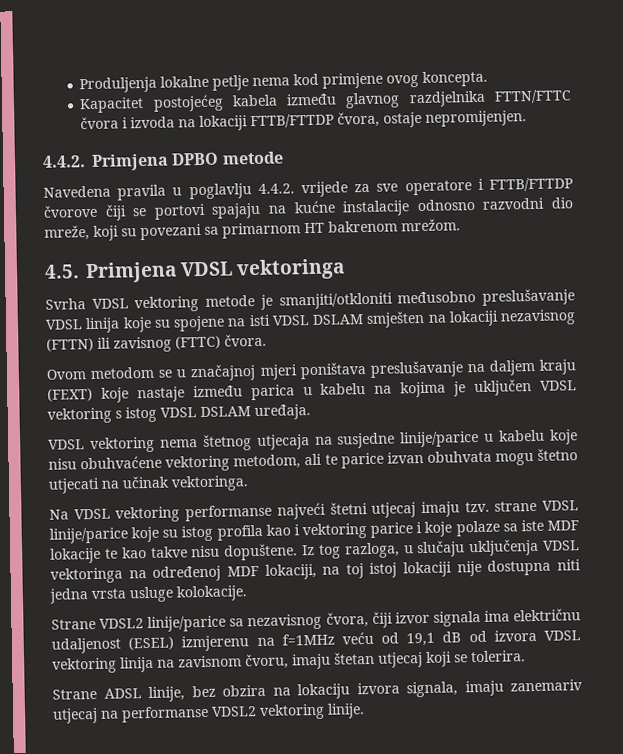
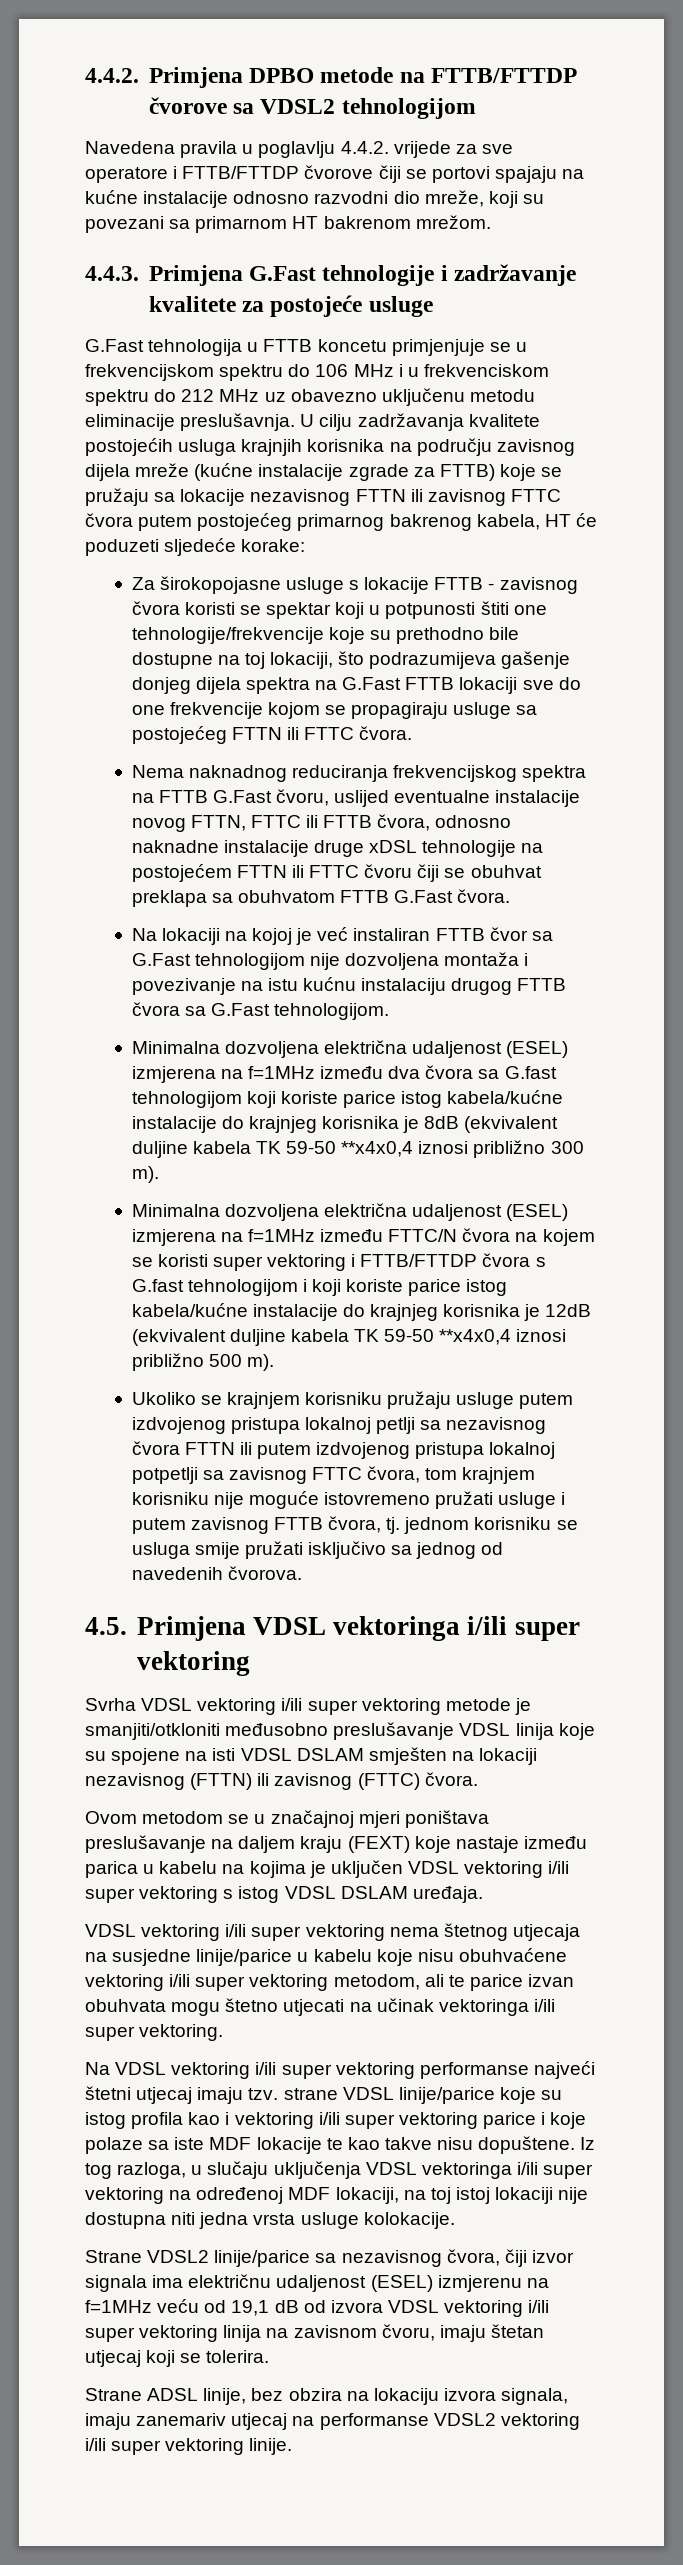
[79,70,489,94] [79,89,572,114] [80,110,528,131] [42,151,284,171] Produljenja lokalne petlje nema kod primjene ovog koncepta. // Kapacitet postojećeg kabela između glavnog razdjelnika FTTN/FTTC čvora i izvoda na lokaciji FTTB/FTTDP čvora, ostaje nepromijenjen. // 4.4.2. Primjena DPBO metode -> [85,67,577,88] [148,97,476,119] 4.4.2. Primjena DPBO metode na FTTB/FTTDP čvorove sa VDSL2 tehnologijom
(461, 225) none -> [85,264,576,286] [148,295,433,317] [85,339,527,356] [85,364,549,381] [85,388,535,406] [85,413,540,431] [85,438,575,456] [85,463,563,481] [85,488,561,506] [85,513,597,531] [85,538,306,556] [131,576,578,594] [131,601,547,619] [131,627,520,644] [131,651,571,669] [131,677,581,694] [131,702,538,719] [131,726,413,744] [131,765,587,782] [131,789,581,807] [131,814,512,832] [131,840,544,857] [131,864,542,882] [131,889,511,907] [131,927,553,945] [131,952,529,970] [131,977,567,995] [131,1002,389,1020] [131,1040,569,1058] [131,1065,557,1083] [131,1090,564,1108] [131,1116,559,1133] [131,1140,584,1158] [131,1166,159,1183] [131,1203,569,1221] [131,1228,595,1246] [131,1253,546,1271] [131,1279,508,1296] [131,1303,592,1321] [131,1329,567,1346] [131,1353,274,1371] [131,1391,574,1409] [131,1417,547,1434] [131,1441,556,1459] [131,1466,536,1484] [131,1491,566,1509] [131,1516,578,1534] [131,1541,504,1559] [131,1566,302,1580] // 4.4.3. Primjena G.Fast tehnologije i zadržavanje kvalitete za postojeće usluge // G.Fast tehnologija u FTTB koncetu primjenjuje se u frekvencijskom spektru do 106 MHz i u frekvenciskom spektru do 212 MHz uz obavezno uključenu metodu eliminacije preslušavnja. U cilju zadržavanja kvalitete postojećih usluga krajnjih korisnika na području zavisnog dijela mreže (kućne instalacije zgrade za FTTB) koje se pružaju sa lokacije nezavisnog FTTN ili zavisnog FTTC čvora putem postojećeg primarnog bakrenog kabela, HT će poduzeti sljedeće korake: // Za širokopojasne usluge s lokacije FTTB - zavisnog čvora koristi se spektar koji u potpunosti štiti one tehnologije/frekvencije koje su prethodno bile dostupne na toj lokaciji, što podrazumijeva gašenje donjeg dijela spektra na G.Fast FTTB lokaciji sve do one frekvencije kojom se propagiraju usluge sa postojećeg FTTN ili FTTC čvora. // Nema naknadnog reduciranja frekvencijskog spektra na FTTB G.Fast čvoru, uslijed eventualne instalacije novog FTTN, FTTC ili FTTB čvora, odnosno naknadne instalacije druge xDSL tehnologije na postojećem FTTN ili FTTC čvoru čiji se obuhvat preklapa sa obuhvatom FTTB G.Fast čvora. // Na lokaciji na kojoj je već instaliran FTTB čvor sa G.Fast tehnologijom nije dozvoljena montaža i povezivanje na istu kućnu instalaciju drugog FTTB čvora sa G.Fast tehnologijom. // Minimalna dozvoljena električna udaljenost (ESEL) izmjerena na f=1MHz između dva čvora sa G.fast tehnologijom koji koriste parice istog kabela/kućne instalacije do krajnjeg korisnika je 8dB (ekvivalent duljine kabela TK 59-50 **x4x0,4 iznosi približno 300 m). // Minimalna dozvoljena električna udaljenost (ESEL) izmjerena na f=1MHz između FTTC/N čvora na kojem se koristi super vektoring i FTTB/FTTDP čvora s G.fast tehnologijom i koji koriste parice istog kabela/kućne instalacije do krajnjeg korisnika je 12dB (ekvivalent duljine kabela TK 59-50 **x4x0,4 iznosi približno 500 m). // Ukoliko se krajnjem korisniku pružaju usluge putem izdvojenog pristupa lokalnoj petlji sa nezavisnog čvora FTTN ili putem izdvojenog pristupa lokalnoj potpetlji sa zavisnog FTTC čvora, tom krajnjem korisniku nije moguće istovremeno pružati usluge i putem zavisnog FTTB čvora, tj. jednom korisniku se usluga smije pružati isključivo sa jednog od navedenih čvorova.
(346, 269) none -> [467,1616,580,1641] [136,1651,250,1676] i/ili super vektoring
(200, 304) none -> [281,1698,441,1715] i/ili super vektoring
(112, 415) none -> [548,1861,570,1874] [85,1886,219,1903] i/ili super vektoring
(155, 445) none -> [225,1924,385,1941] i/ili super vektoring
(231, 463) none -> [169,1974,329,1991] i/ili super vektoring
[171,475,249,492] vektoringa. -> [438,1999,555,2016] [85,2024,224,2041] vektoringa i/ili super vektoring.
(181, 514) none -> [255,2062,415,2079] i/ili super vektoring
(367, 531) none -> [318,2112,478,2129] i/ili super vektoring
(123, 575) none -> [516,2162,594,2179] [85,2187,164,2204] i/ili super vektoring
(117, 665) none -> [528,2300,550,2313] [85,2325,219,2342] i/ili super vektoring
(325, 711) none -> [85,2438,245,2455] i/ili super vektoring

